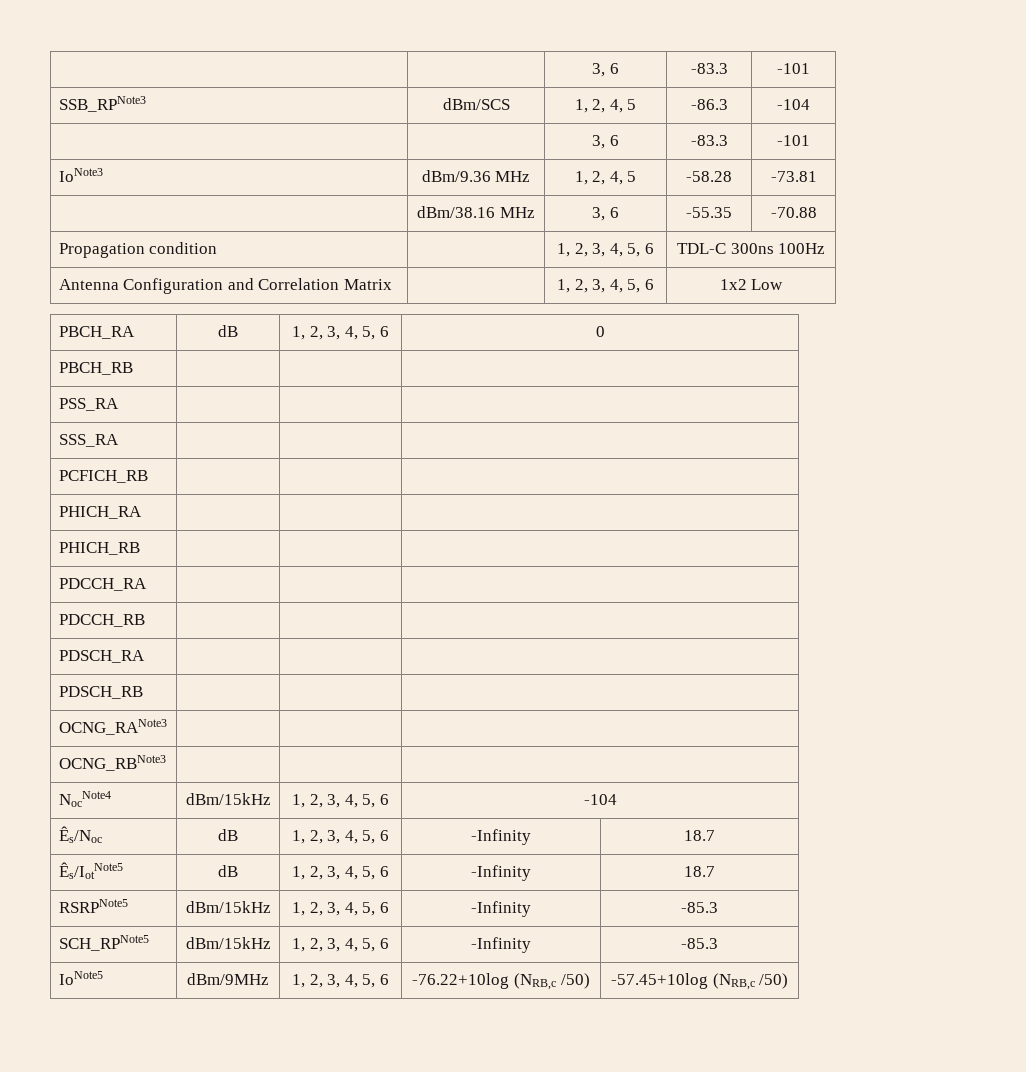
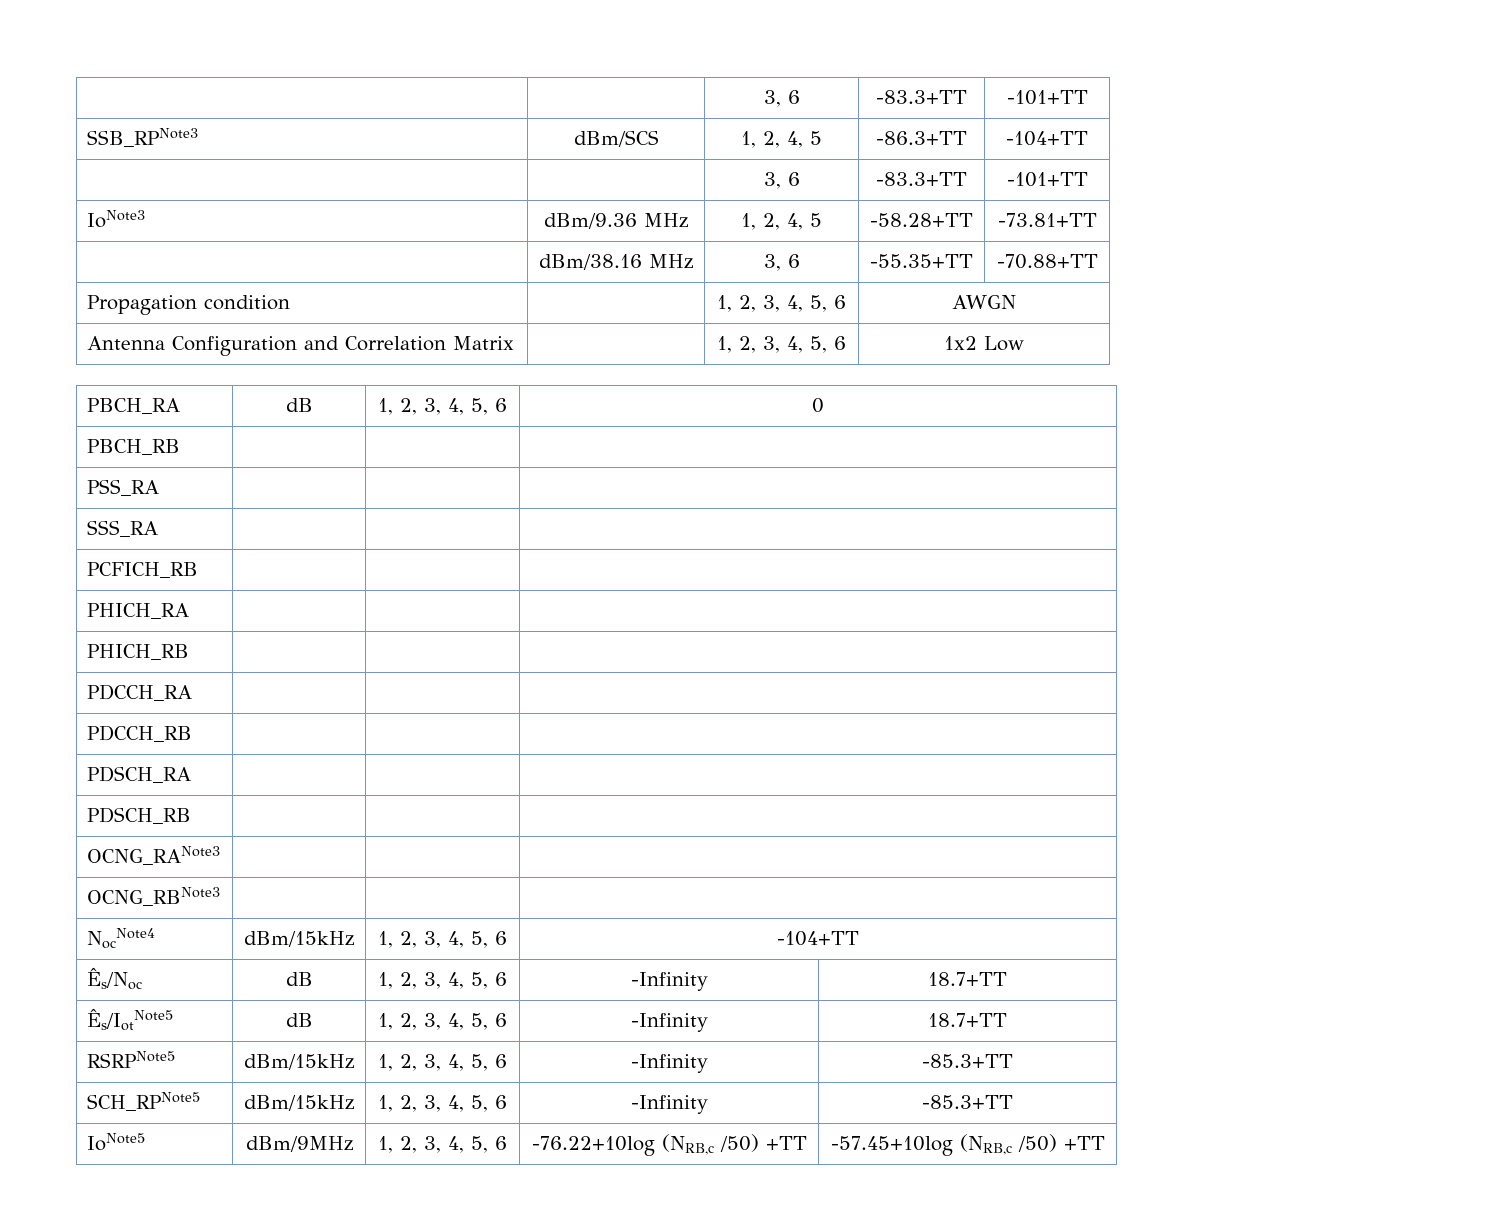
[592,63,619,77] [690,63,728,74] [777,63,810,74] | | 3, 6 | -83.3 | -101 -> [763,90,800,107] [876,90,967,104] [1006,90,1088,105] | | 3, 6 | -83.3+TT | -101+TT
[690,99,728,110] [777,99,810,110] [592,135,619,149] [690,135,728,146] [777,135,810,146] -86.3 | -104 // | | 3, 6 | -83.3 | -101 -> [876,131,967,145] [1006,131,1088,146] [763,172,800,189] [876,172,967,186] [1006,172,1088,187] -86.3+TT | -104+TT // | | 3, 6 | -83.3+TT | -101+TT
[686,171,732,182] [770,171,817,182] -58.28 | -73.81 -> [870,213,973,227] [997,213,1097,227] -58.28+TT | -73.81+TT
[686,207,732,218] [770,207,817,218] -55.35 | -70.88 -> [870,254,973,268] [996,254,1098,269] -55.35+TT | -70.88+TT
[676,243,826,254] TDL-C 300ns 100Hz -> [951,295,1017,309] AWGN
[583,794,617,805] -104 -> [777,931,859,946] -104+TT
[684,830,715,841] 18.7 -> [928,972,1007,986] 18.7+TT
[684,866,715,877] 18.7 -> [928,1013,1007,1027] 18.7+TT
[681,902,718,913] -85.3 -> [922,1054,1013,1068] -85.3+TT
[681,938,718,949] -85.3 -> [922,1095,1013,1109] -85.3+TT
(590, 981) none -> [765,1136,807,1150] +TT
(789, 981) none -> [1063,1136,1105,1150] +TT

